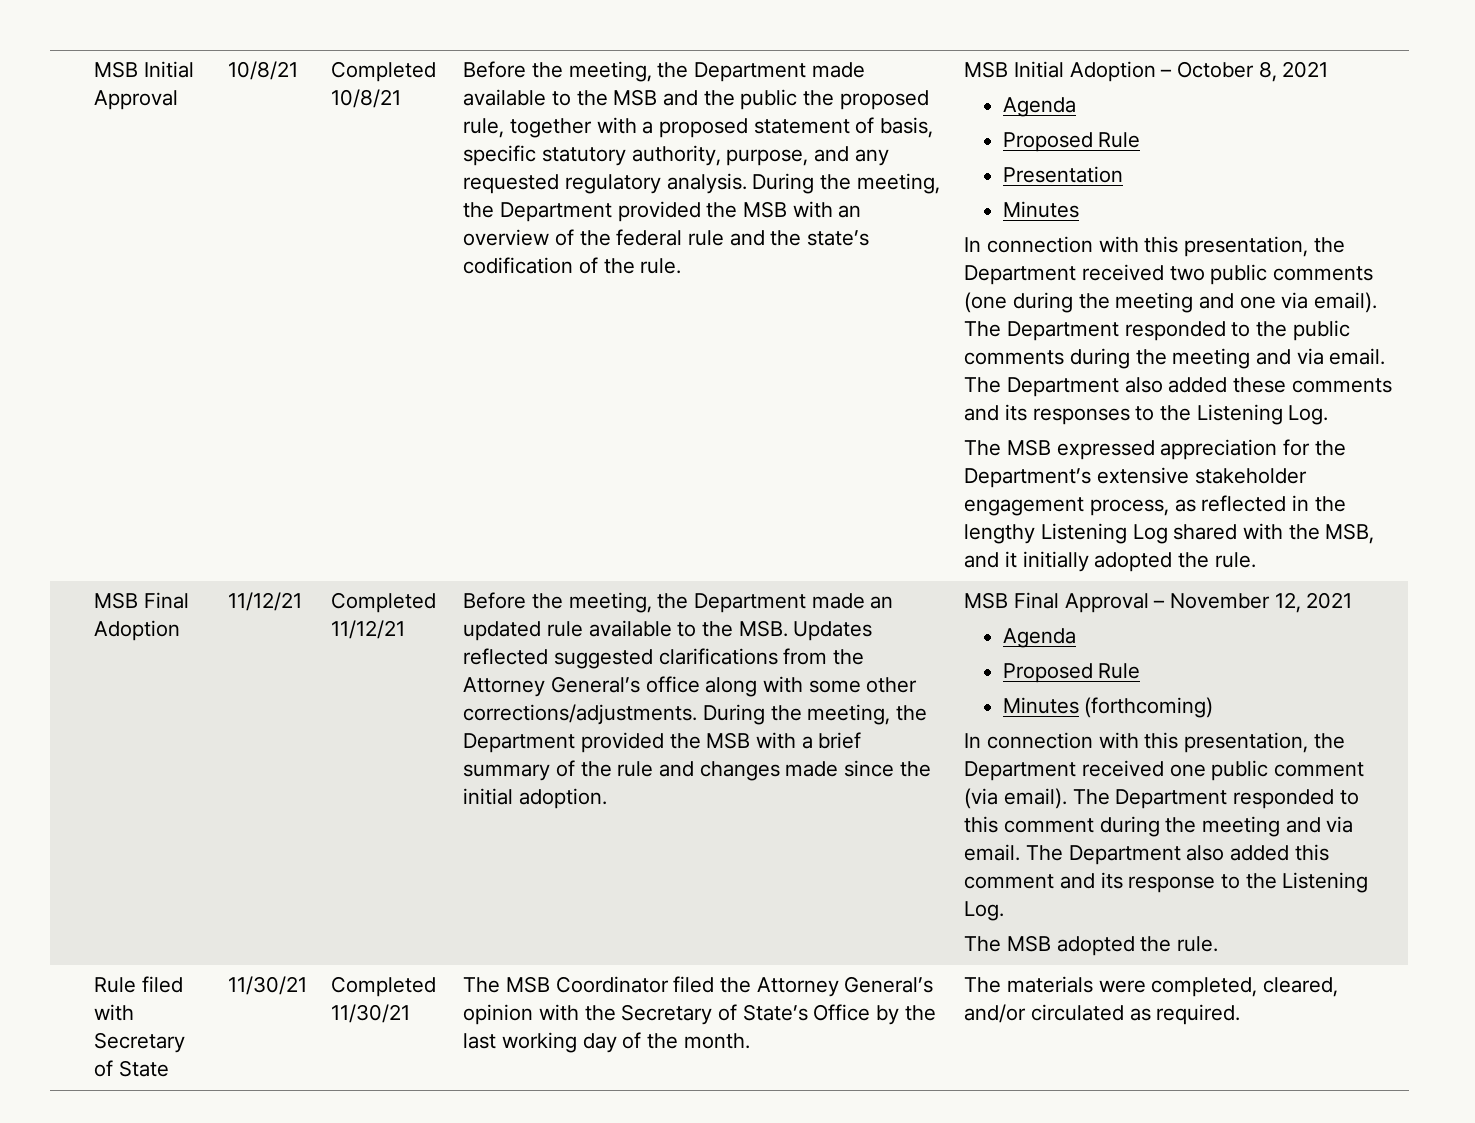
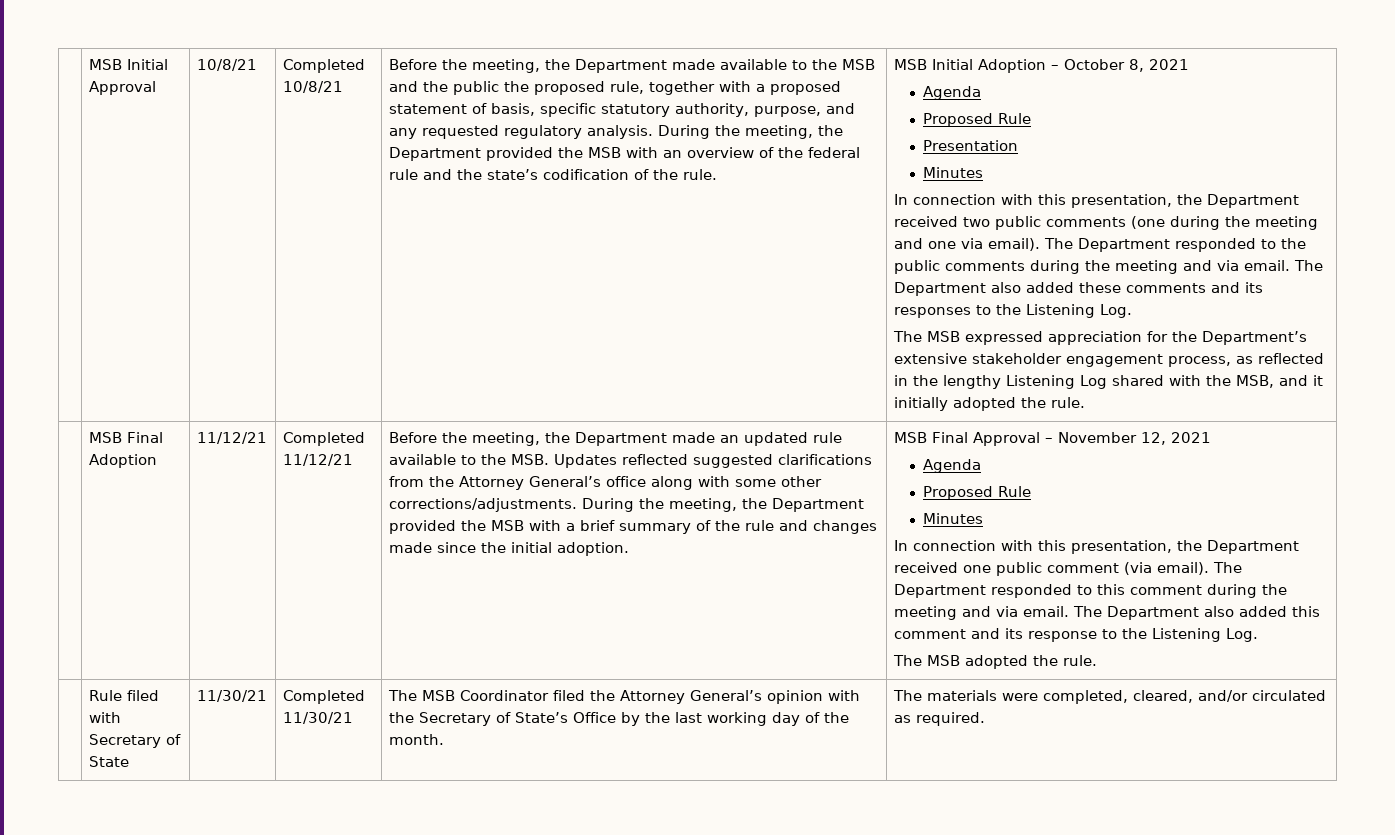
[1084,697,1214,718] (forthcoming) -> (984, 518) none

